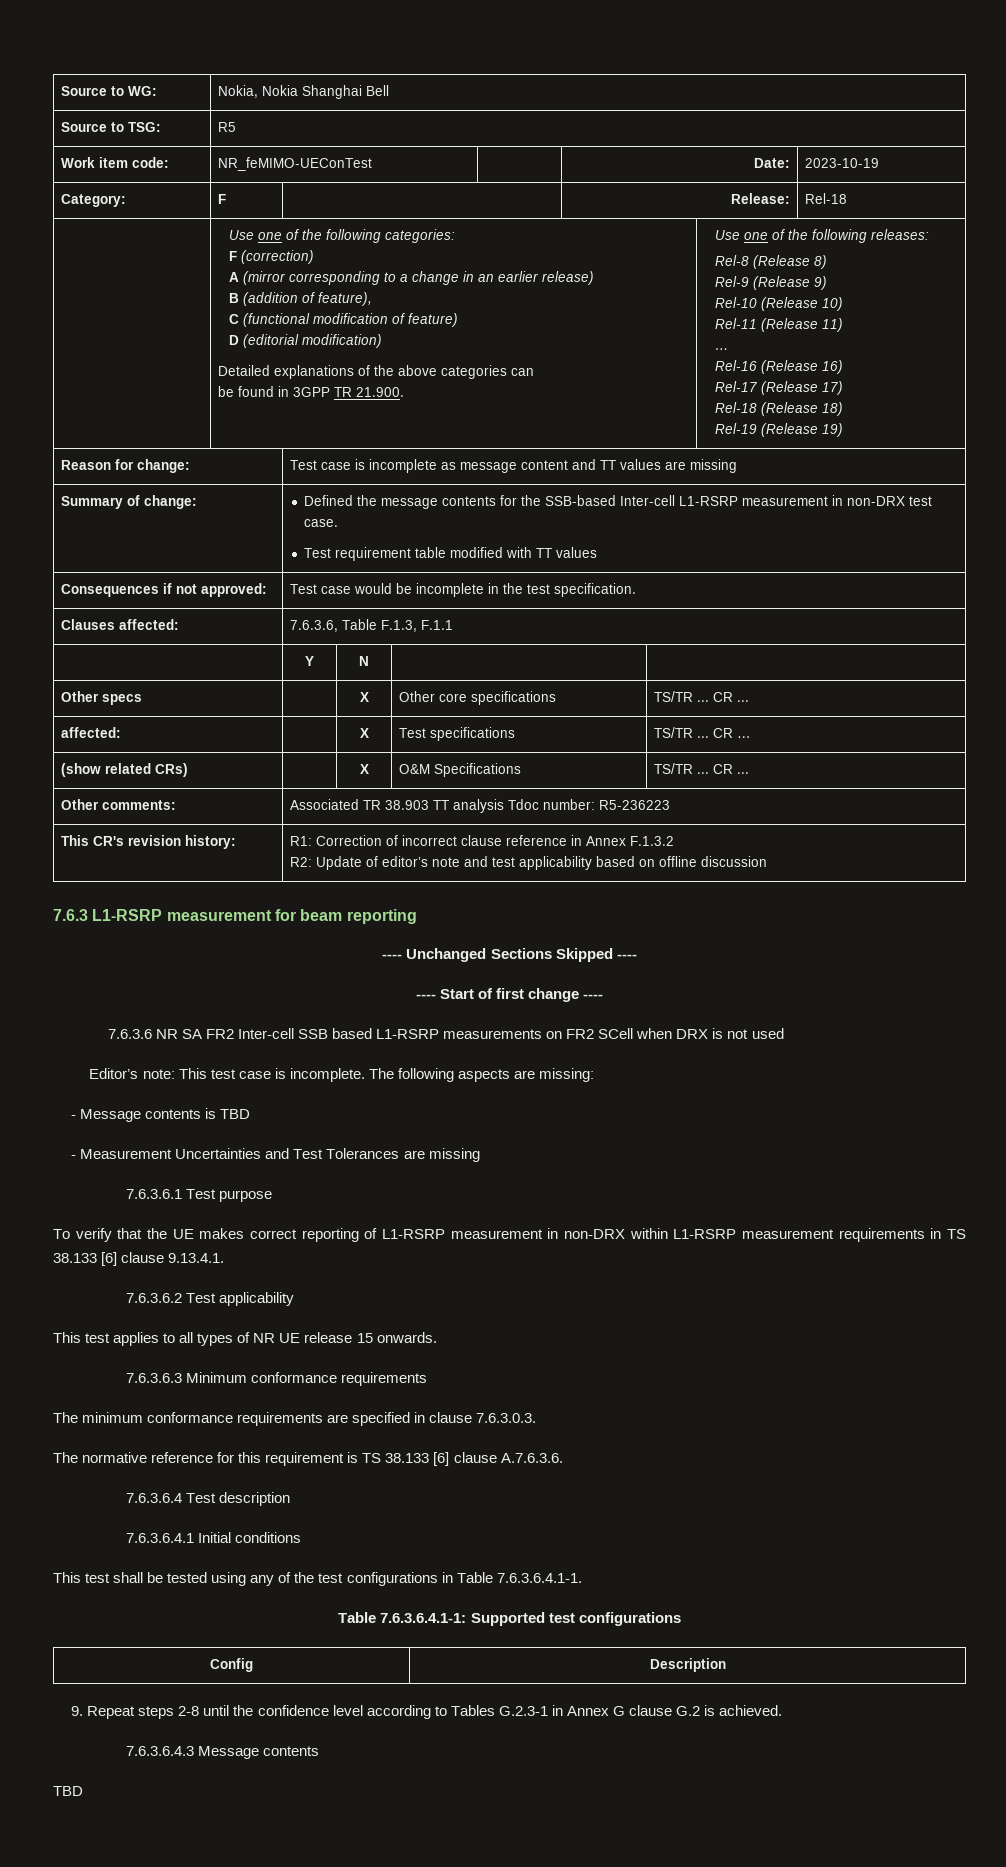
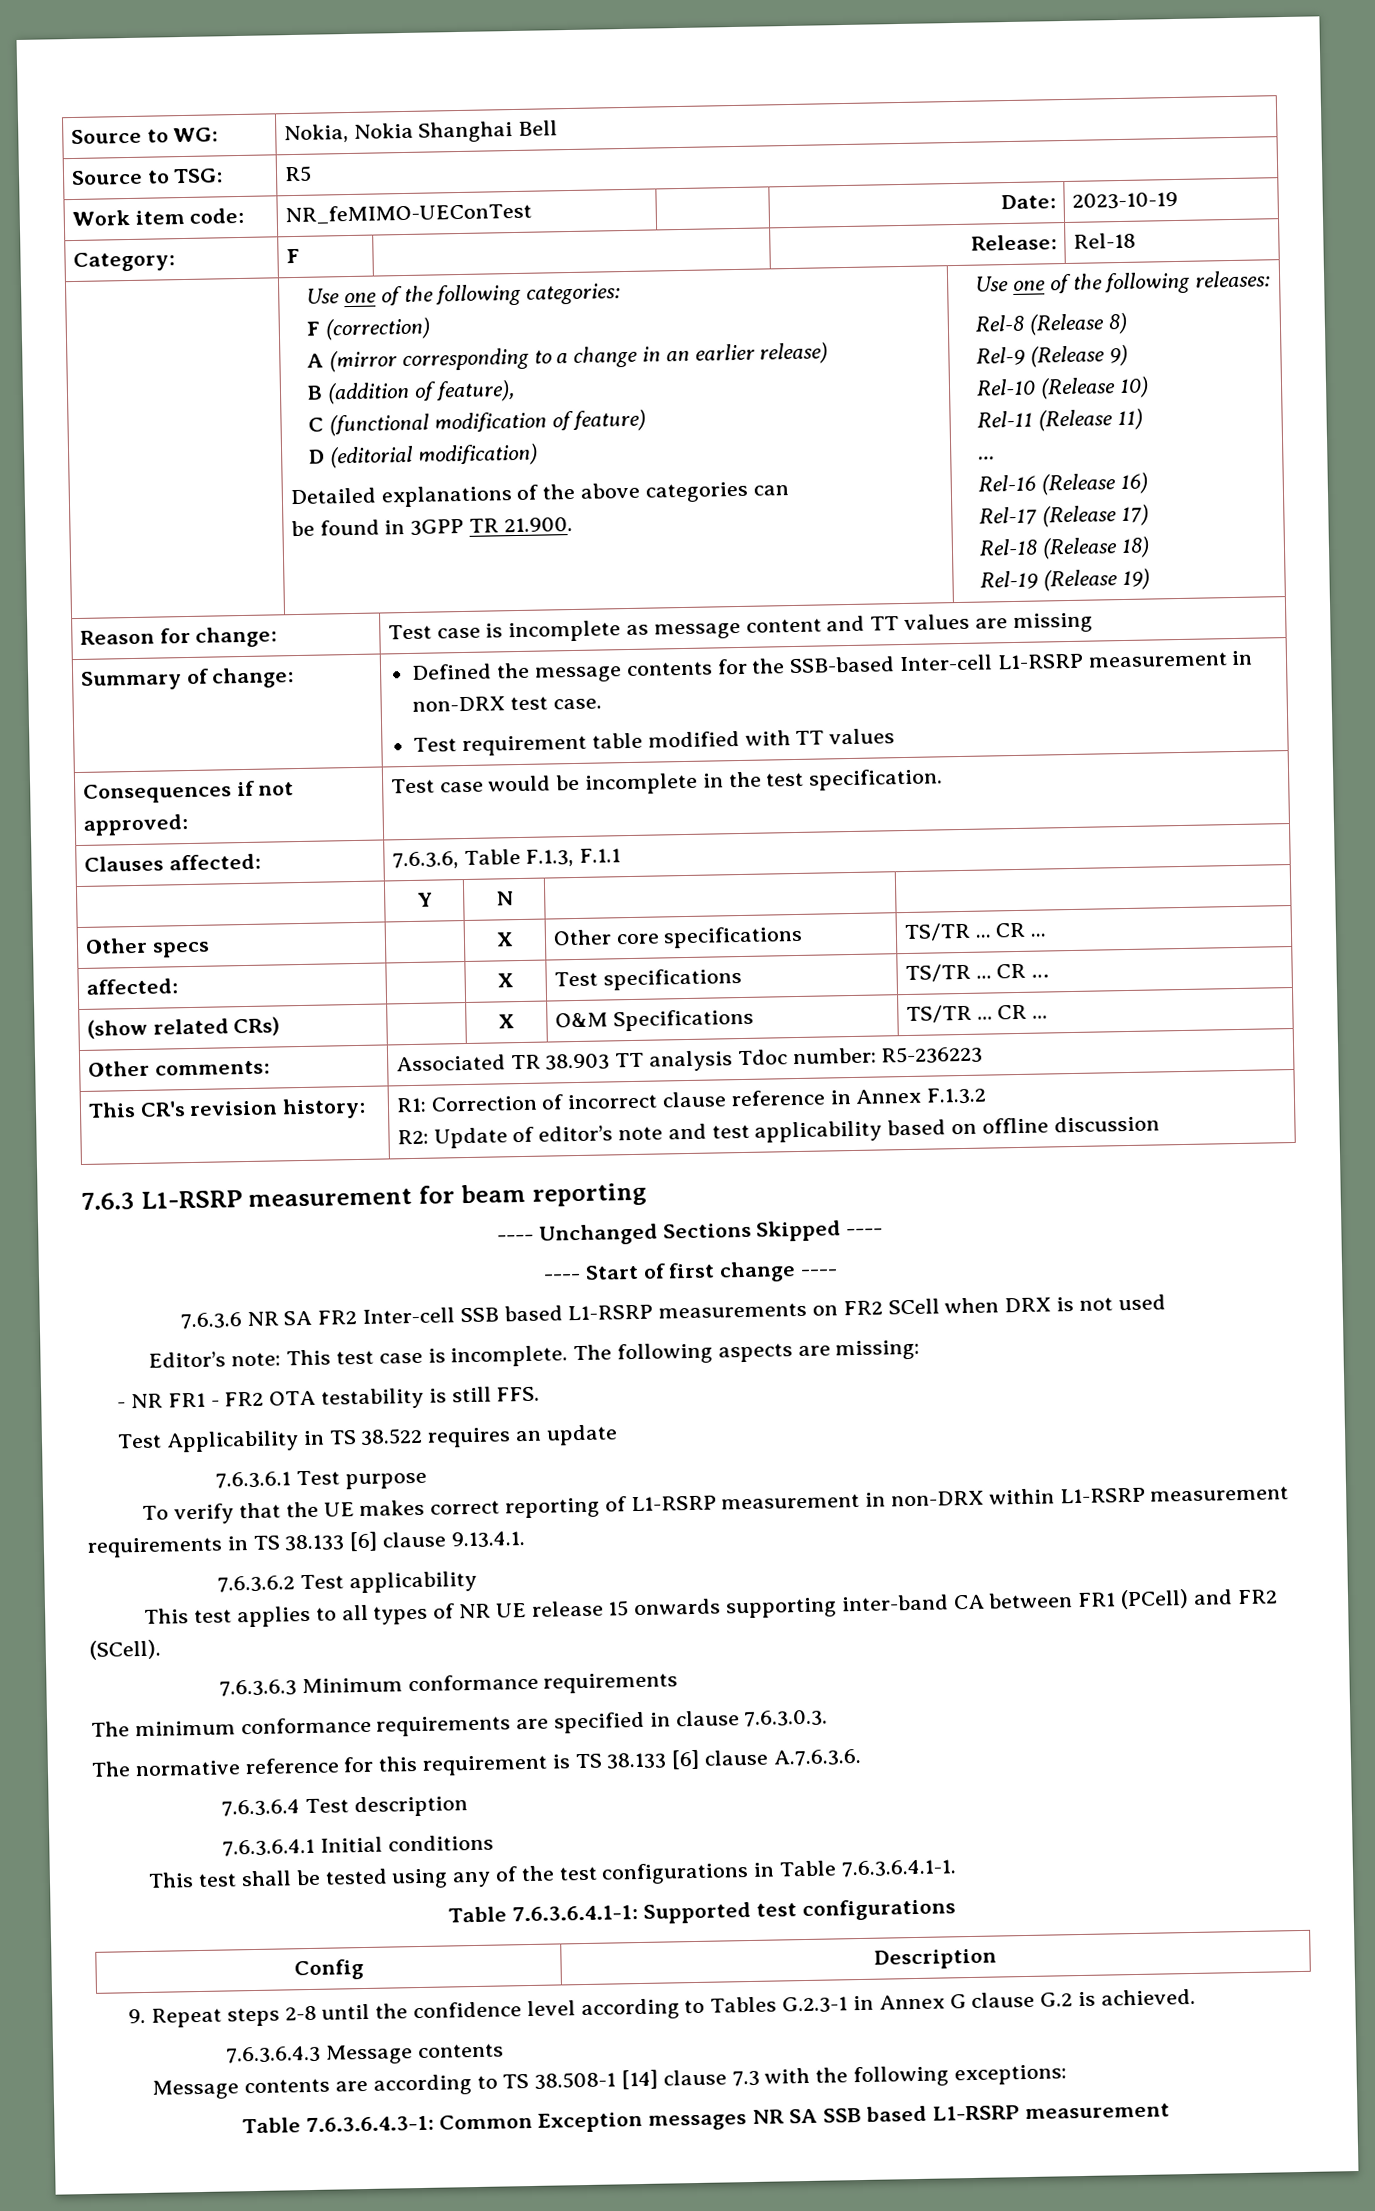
[80,1108,251,1122] [71,1148,480,1162] Message contents is TBD // - Measurement Uncertainties and Test Tolerances are missing -> [131,1386,541,1410] [117,1424,618,1453] NR FR1 - FR2 OTA testability is still FFS. // Test Applicability in TS 38.522 requires an update
[376,1332,437,1343] onwards. -> [633,1588,1278,1619] [89,1639,161,1660] onwards supporting inter-band CA between FR1 (PCell) and FR2 (SCell).
[53,1786,83,1796] TBD -> [152,2064,1067,2100] [241,2103,1171,2134] Message contents are according to TS 38.508-1 [14] clause 7.3 with the following exceptions: // Table 7.6.3.6.4.3-1: Common Exception messages NR SA SSB based L1-RSRP measurement

